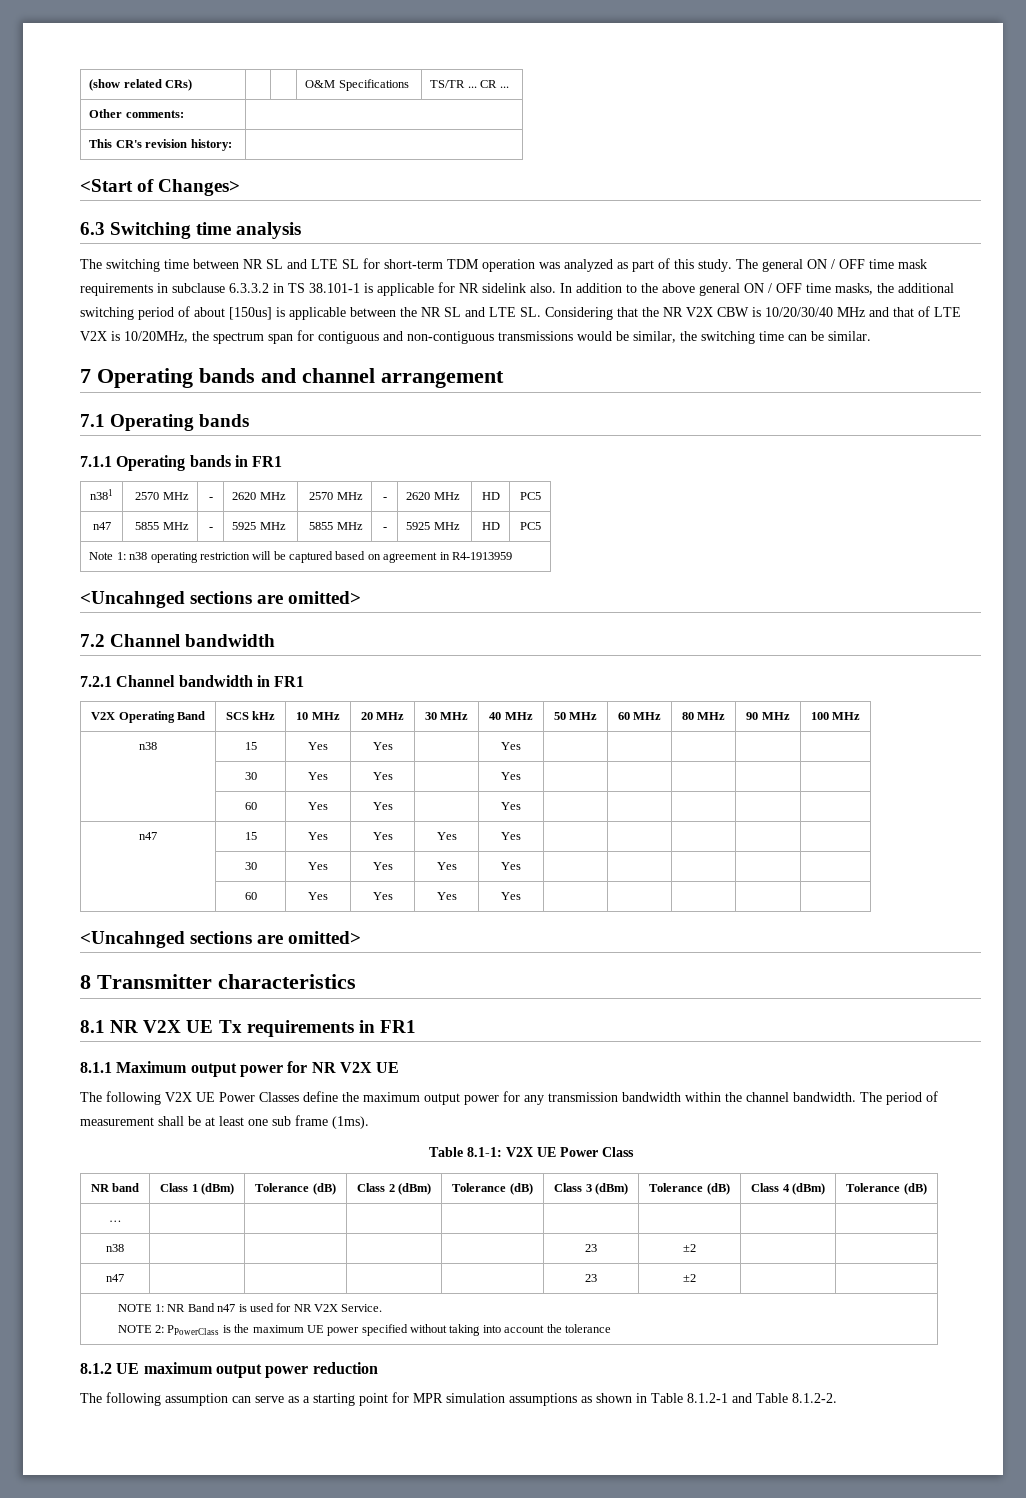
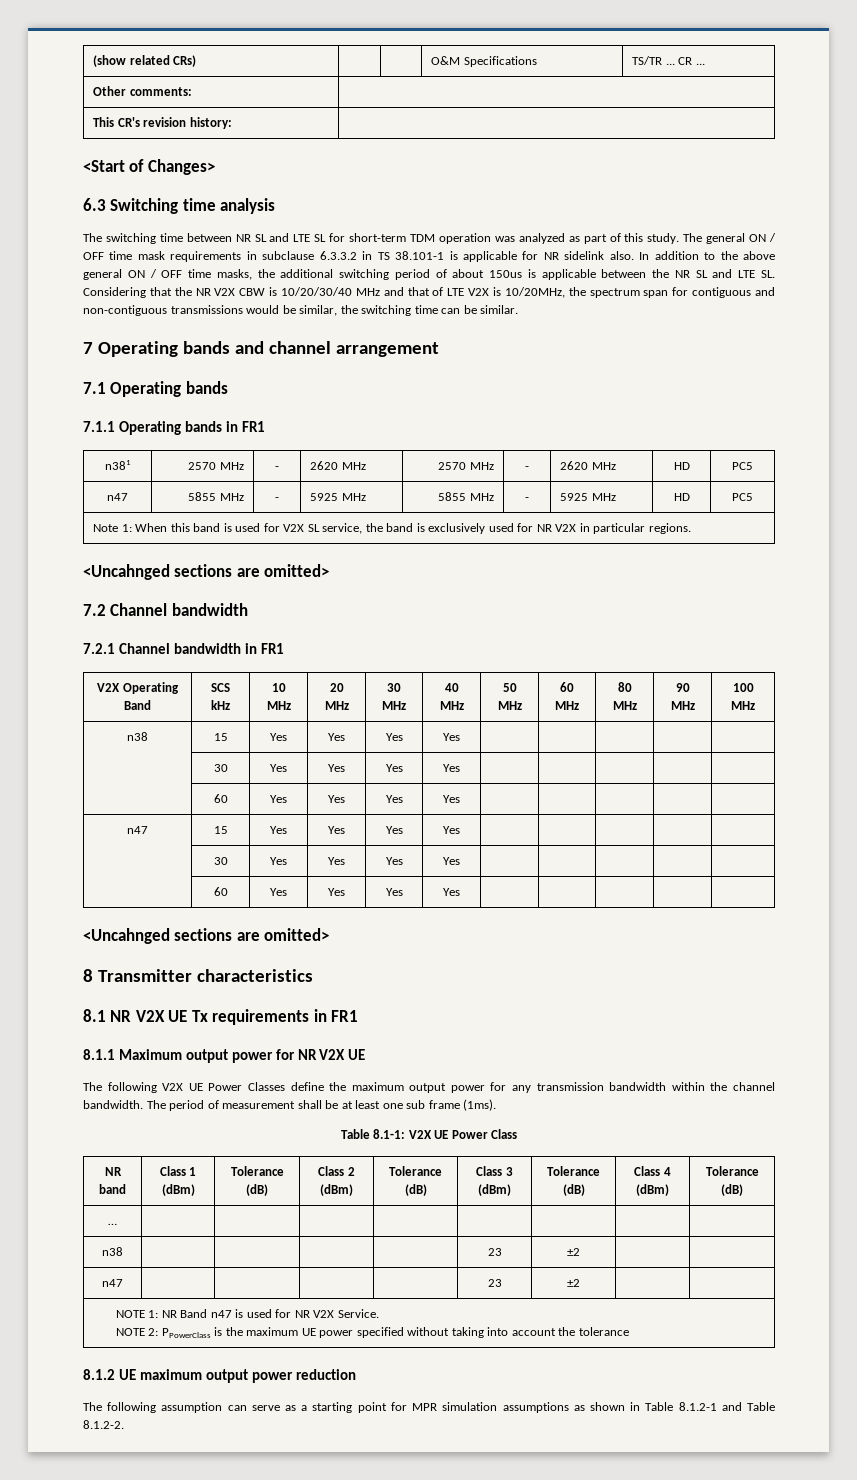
[229,307,272,320] [150us] -> [489,270,523,278] 150us
[129,551,512,563] n38 operating restriction will be captured based on agreement in R4-1913959 -> [135,523,691,534] When this band is used for V2X SL service, the band is exclusively used for NR V2X in particular regions.
[501,742,521,750] [244,772,257,780] [308,772,328,780] [372,772,393,780] [501,772,521,780] [244,802,257,810] [308,802,328,810] [372,802,393,810] | Yes | | | | | // | 30 | Yes | Yes | | Yes | | | | | // | 60 | Yes | Yes | -> [385,733,403,741] [443,733,460,741] [213,764,228,772] [270,764,287,772] [328,764,345,772] [385,764,403,772] [443,764,460,772] [213,794,228,803] [270,795,287,803] [328,795,345,803] [385,795,403,803] Yes | Yes | | | | | // | 30 | Yes | Yes | Yes | Yes | | | | | // | 60 | Yes | Yes | Yes

